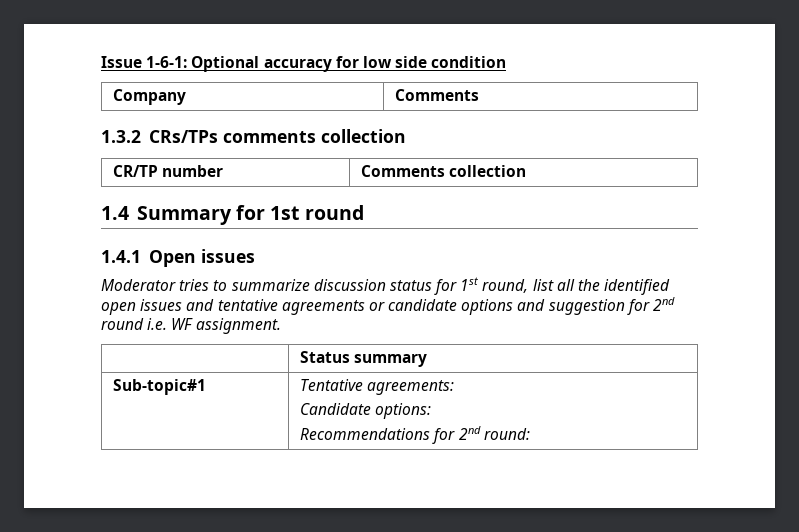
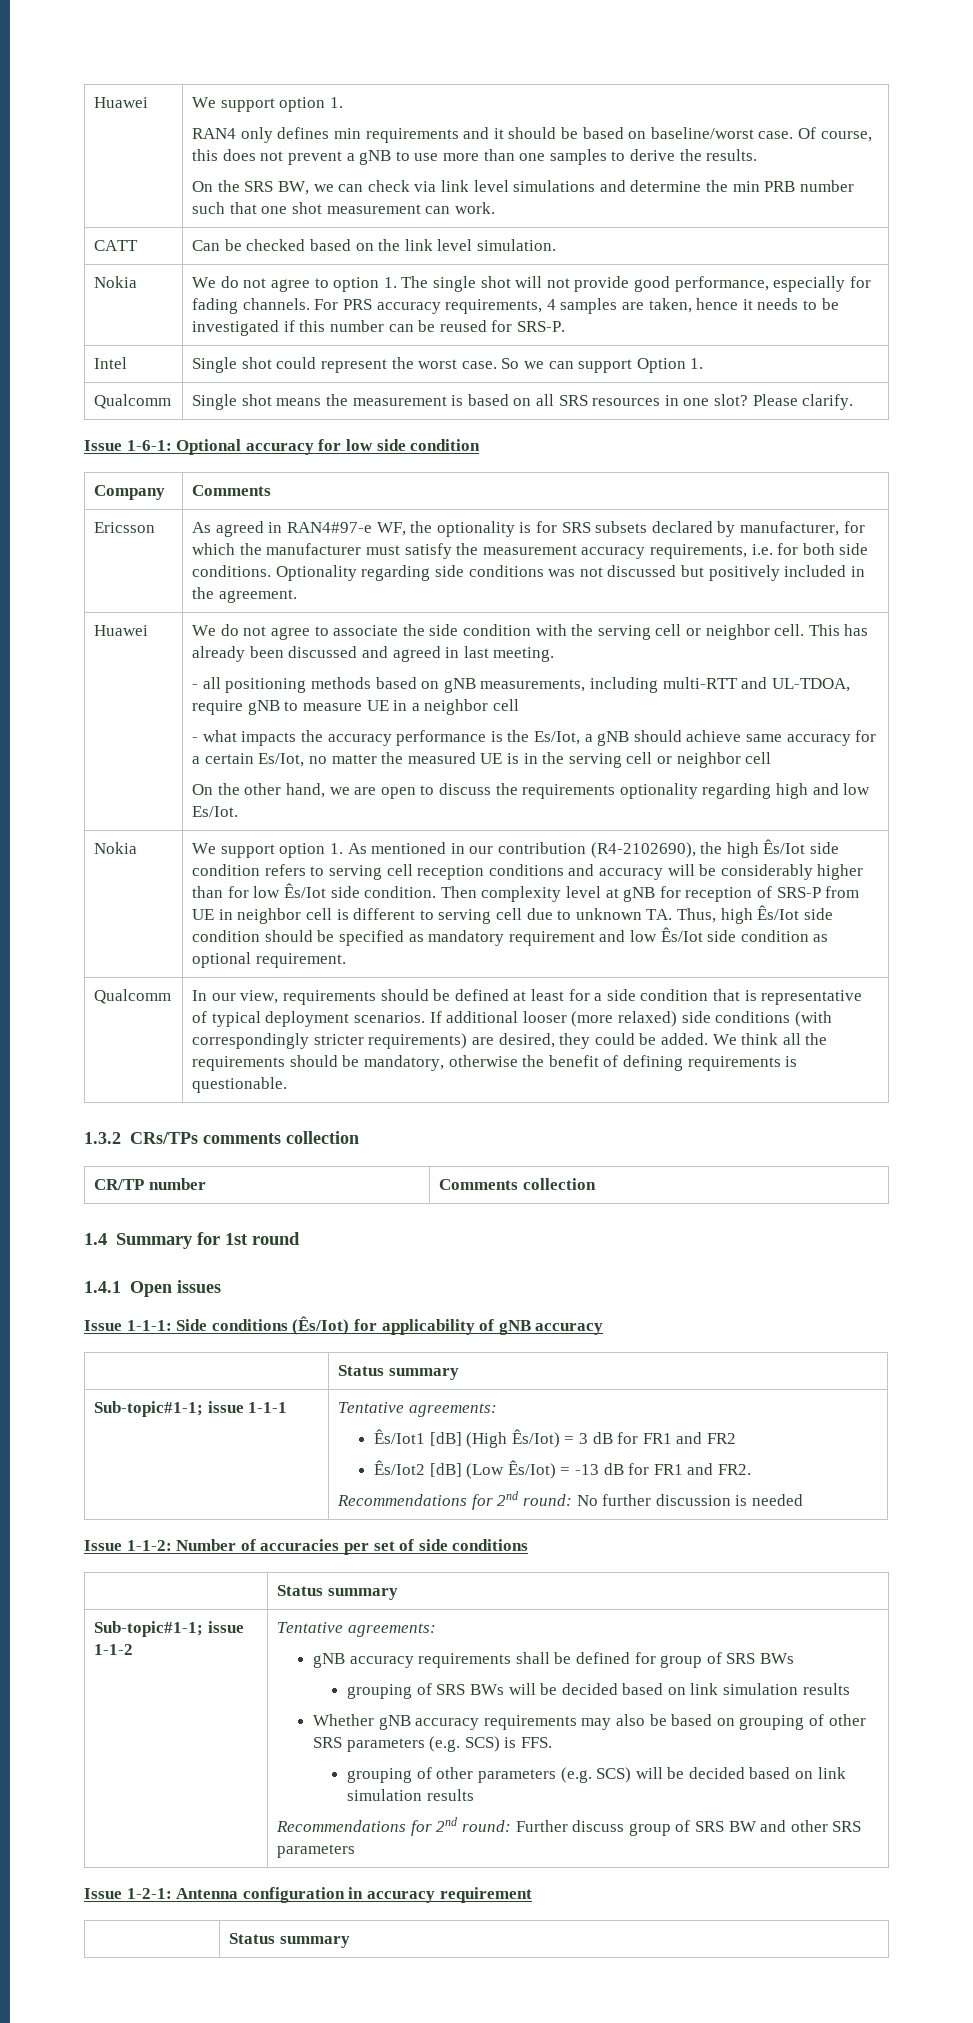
(101, 62) none -> [94,97,149,108] [192,97,344,112] [192,127,872,143] [192,149,758,165] [192,180,854,195] [192,202,495,214] [94,240,139,251] [192,239,556,251] [94,276,138,288] [192,276,871,292] [192,298,839,314] [192,320,565,336] [94,357,128,369] [192,357,704,373] [94,394,172,409] [192,394,854,410] Huawei | We support option 1. // RAN4 only defines min requirements and it should be based on baseline/worst case. Of course, this does not prevent a gNB to use more than one samples to derive the results. // On the SRS BW, we can check via link level simulations and determine the min PRB number such that one shot measurement can work. // CATT | Can be checked based on the link level simulation. // Nokia | We do not agree to option 1. The single shot will not provide good performance, especially for fading channels. For PRS accuracy requirements, 4 samples are taken, hence it needs to be investigated if this number can be reused for SRS-P. // Intel | Single shot could represent the worst case. So we can support Option 1. // Qualcomm | Single shot means the measurement is based on all SRS resources in one slot? Please clarify. //
(480, 95) none -> [94,522,156,533] [192,521,865,537] [192,543,869,559] [192,565,865,581] [192,587,297,603] [94,625,149,636] [192,624,869,640] [192,646,555,662] [192,677,850,693] [192,699,519,715] [192,730,877,746] [192,752,772,768] [192,783,871,799] [192,806,239,817] [94,842,138,854] [192,839,839,858] [192,864,864,880] [192,883,860,902] [192,905,833,924] [192,927,829,946] [192,952,346,968] [94,989,172,1004] [192,989,863,1005] [192,1011,832,1027] [192,1033,828,1049] [192,1055,798,1071] [192,1077,288,1093] // Ericsson | As agreed in RAN4#97-e WF, the optionality is for SRS subsets declared by manufacturer, for which the manufacturer must satisfy the measurement accuracy requirements, i.e. for both side conditions. Optionality regarding side conditions was not discussed but positively included in the agreement. // Huawei | We do not agree to associate the side condition with the serving cell or neighbor cell. This has already been discussed and agreed in last meeting. // - all positioning methods based on gNB measurements, including multi-RTT and UL-TDOA, require gNB to measure UE in a neighbor cell // - what impacts the accuracy performance is the Es/Iot, a gNB should achieve same accuracy for a certain Es/Iot, no matter the measured UE is in the serving cell or neighbor cell // On the other hand, we are open to discuss the requirements optionality regarding high and low Es/Iot. // Nokia | We support option 1. As mentioned in our contribution (R4-2102690), the high Ês/Iot side condition refers to serving cell reception conditions and accuracy will be considerably higher than for low Ês/Iot side condition. Then complexity level at gNB for reception of SRS-P from UE in neighbor cell is different to serving cell due to unknown TA. Thus, high Ês/Iot side condition should be specified as mandatory requirement and low Ês/Iot side condition as optional requirement. // Qualcomm | In our view, requirements should be defined at least for a side condition that is representative of typical deployment scenarios. If additional looser (more relaxed) side conditions (with correspondingly stricter requirements) are desired, they could be added. We think all the requirements should be mandatory, otherwise the benefit of defining requirements is questionable.
[101,277,671,295] [101,297,676,315] [101,318,281,334] [300,351,428,367] [113,379,207,395] [300,379,455,395] [300,403,432,419] [300,426,530,444] Moderator tries to summarize discussion status for 1st round, list all the identified open issues and tentative agreements or candidate options and suggestion for 2nd round i.e. WF assignment. // | Status summary // Sub-topic#1 | Tentative agreements: // Candidate options: // Recommendations for 2nd round: -> [84,1316,604,1335] [338,1365,459,1380] [94,1401,288,1417] [338,1402,497,1417] [374,1429,736,1448] [374,1460,751,1479] [337,1491,803,1510] [84,1539,529,1555] [277,1585,398,1600] [94,1621,244,1637] [94,1644,134,1655] [277,1622,436,1637] [313,1652,794,1668] [347,1683,850,1699] [313,1714,866,1730] [313,1736,552,1752] [347,1767,846,1783] [347,1789,474,1801] [276,1817,862,1836] [277,1844,356,1858] [84,1887,532,1903] [229,1933,350,1948] Issue 1-1-1: Side conditions (Ês/Iot) for applicability of gNB accuracy // | Status summary // Sub-topic#1-1; issue 1-1-1 | Tentative agreements: // Ês/Iot1 [dB] (High Ês/Iot) = 3 dB for FR1 and FR2 // Ês/Iot2 [dB] (Low Ês/Iot) = -13 dB for FR1 and FR2. // Recommendations for 2nd round: No further discussion is needed // Issue 1-1-2: Number of accuracies per set of side conditions // | Status summary // Sub-topic#1-1; issue 1-1-2 | Tentative agreements: // gNB accuracy requirements shall be defined for group of SRS BWs // grouping of SRS BWs will be decided based on link simulation results // Whether gNB accuracy requirements may also be based on grouping of other SRS parameters (e.g. SCS) is FFS. // grouping of other parameters (e.g. SCS) will be decided based on link simulation results // Recommendations for 2nd round: Further discuss group of SRS BW and other SRS parameters // Issue 1-2-1: Antenna configuration in accuracy requirement // | Status summary

